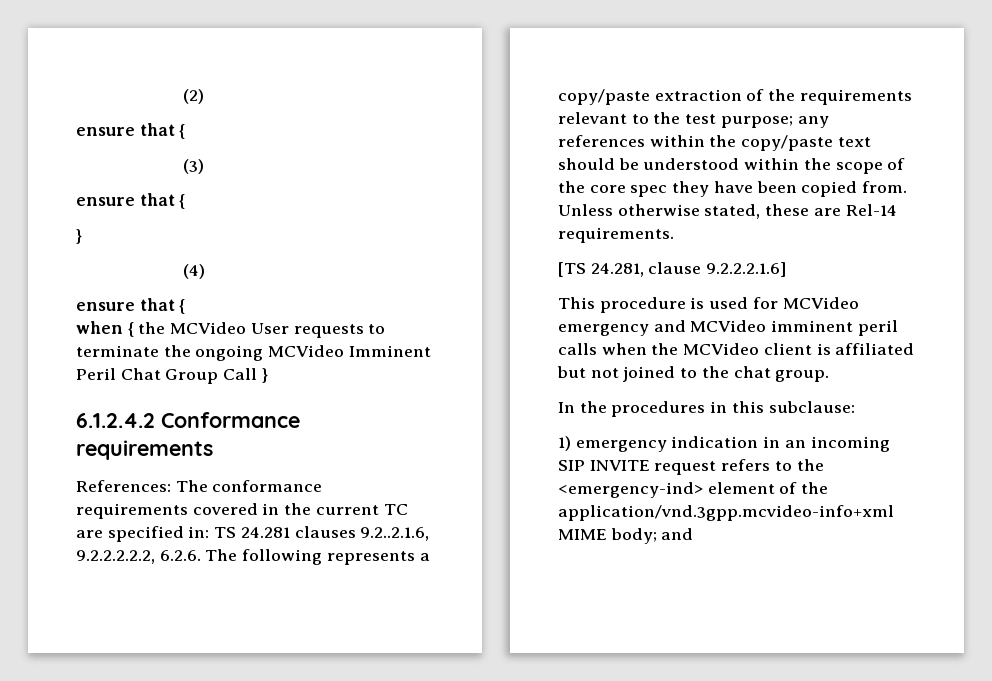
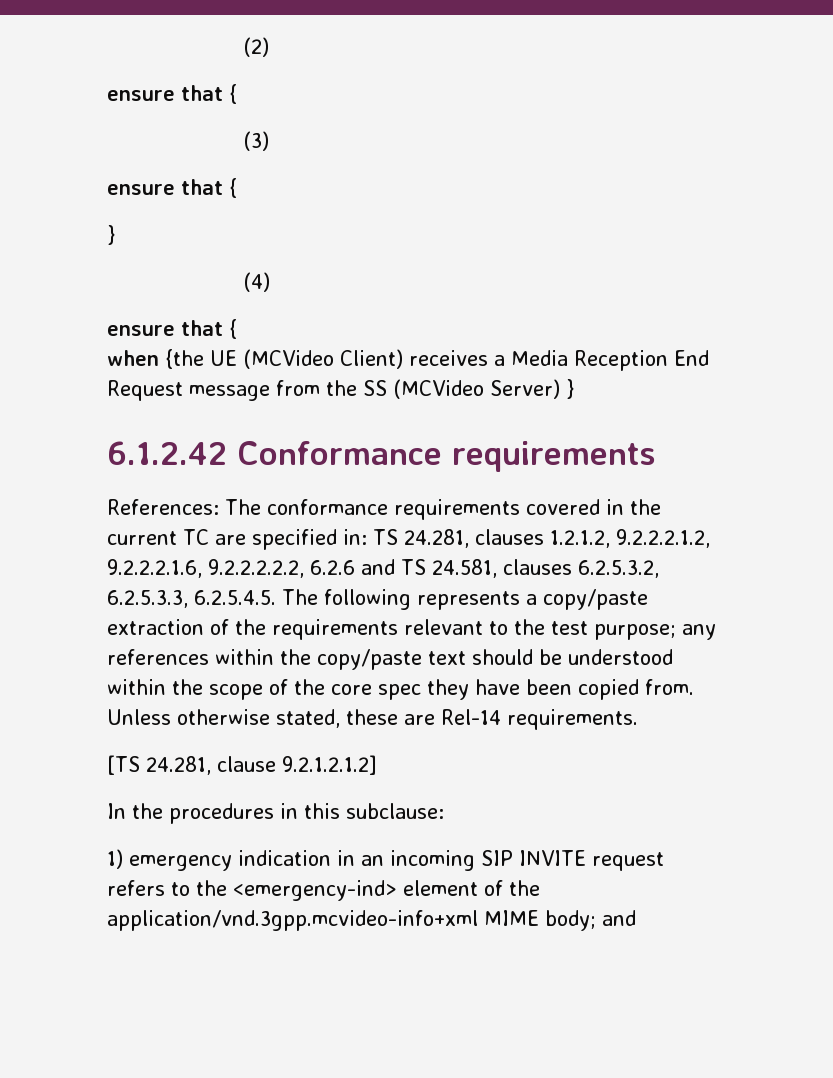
[127,322,386,338] [76,345,431,361] [76,368,268,384] [76,413,155,428] { the MCVideo User requests to terminate the ongoing MCVideo Imminent Peril Chat Group Call } // 6.1.2.4.2 -> [165,349,709,371] [107,379,575,401] [107,441,227,465] {the UE (MCVideo Client) receives a Media Reception End Request message from the SS (MCVideo Server) } // 6.1.2.42
[240,526,430,541] [76,550,201,564] 24.281 clauses 9.2..2.1.6, 9.2.2.2.2.2, 6.2.6. -> [404,529,710,548] [107,559,659,578] [107,590,276,608] 24.281, clauses 1.2.1.2, 9.2.2.2.1.2, 9.2.2.2.1.6, 9.2.2.2.2.2, 6.2.6 and TS 24.581, clauses 6.2.5.3.2, 6.2.5.3.3, 6.2.5.4.5.
[706,262,787,277] [558,297,859,313] [558,320,898,336] [558,343,915,355] [557,366,830,382] 9.2.2.2.1.6] // This procedure is used for MCVideo emergency and MCVideo imminent peril calls when the MCVideo client is affiliated but not joined to the chat group. -> [282,755,377,775] 9.2.1.2.1.2]

